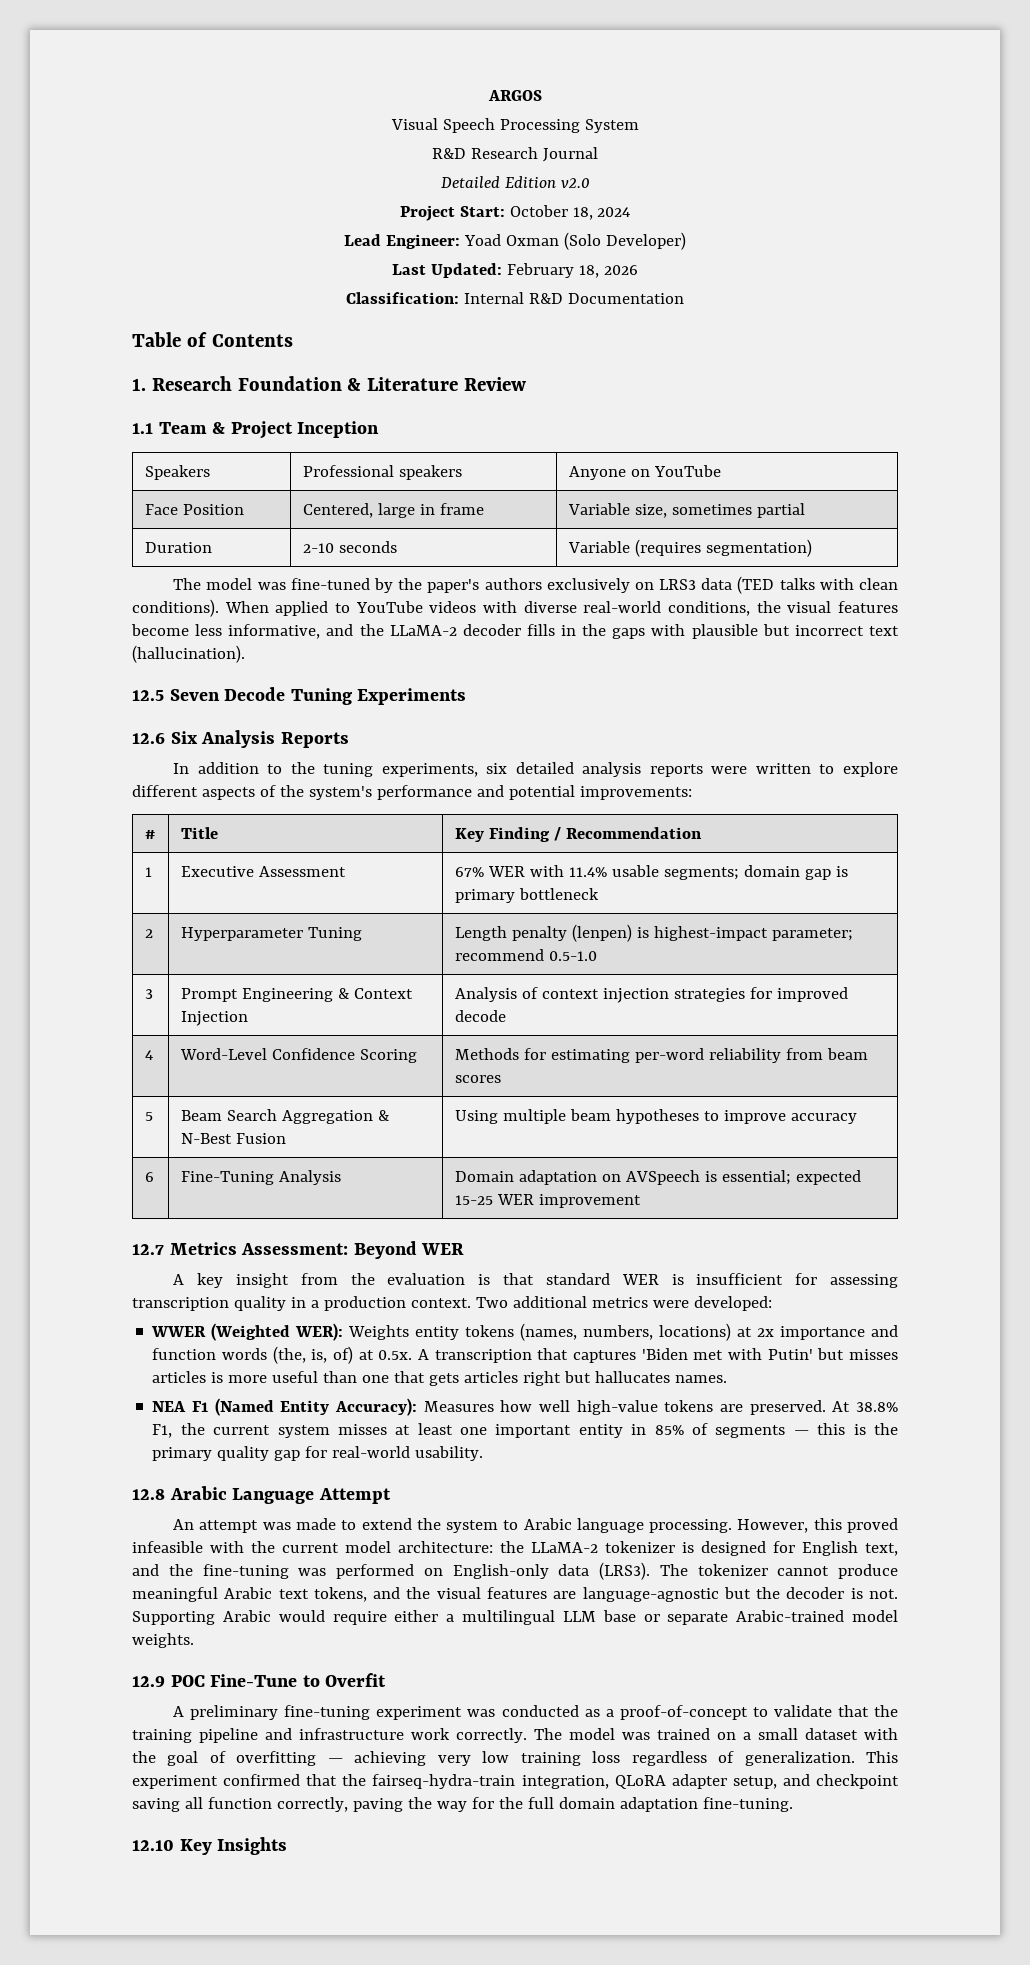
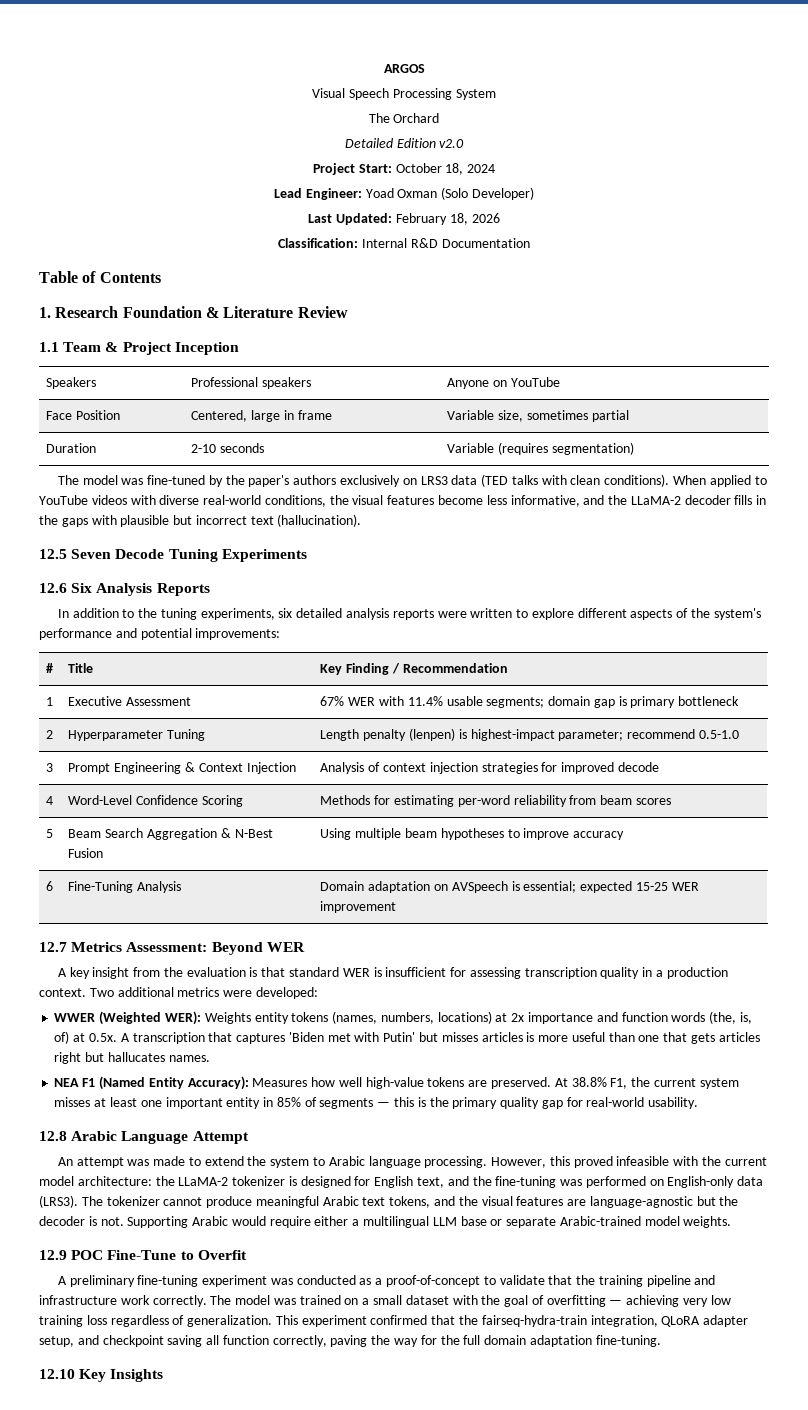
[432,147,598,162] R&D Research Journal -> [368,113,440,123] The Orchard

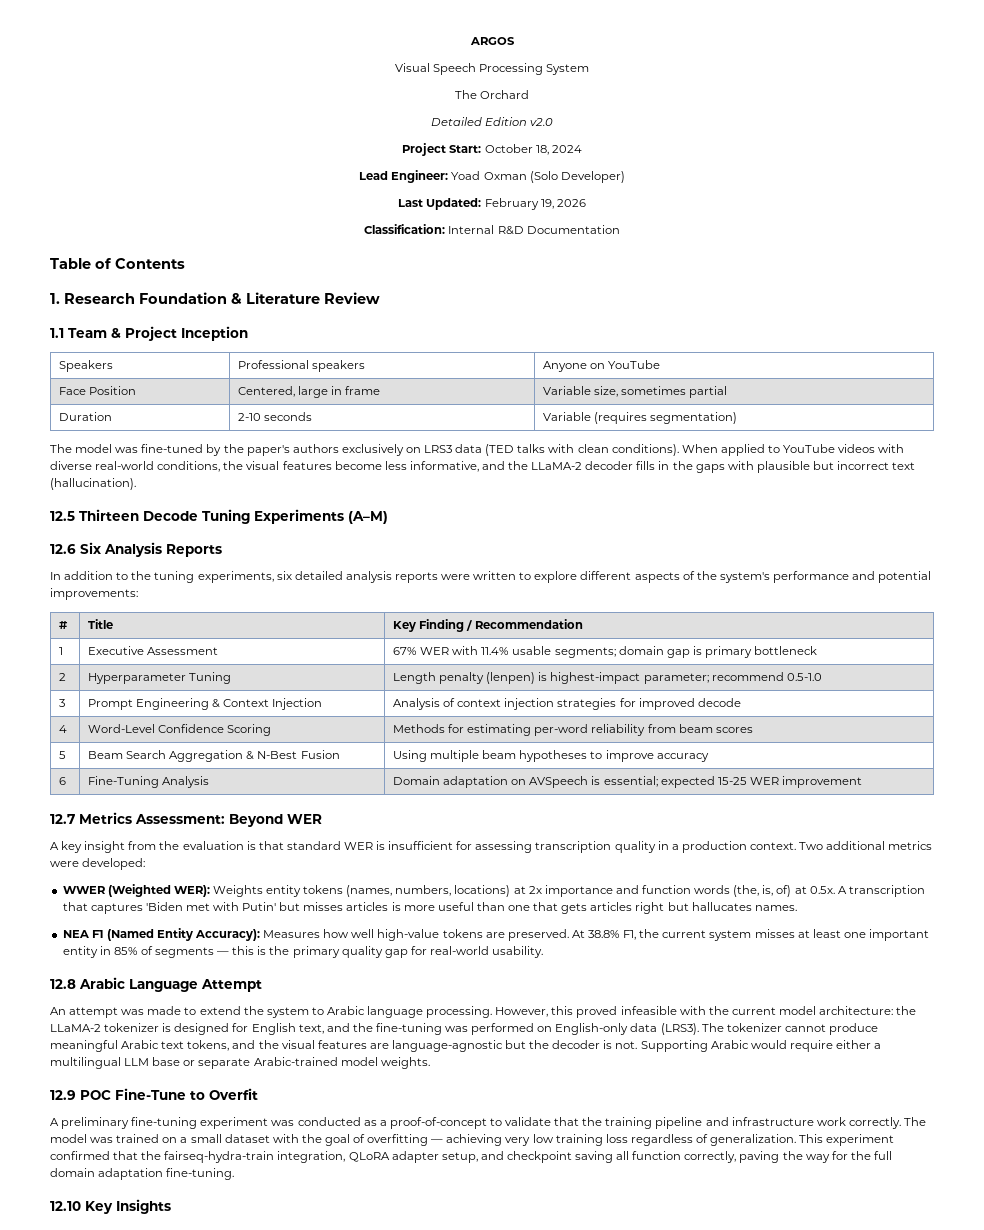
[449,213,468,225] 18, -> [540,199,554,209] 19,
[71,549,112,559] Seven -> [79,509,139,521] Thirteen
(307, 555) none -> [348,511,388,524] (A–M)

